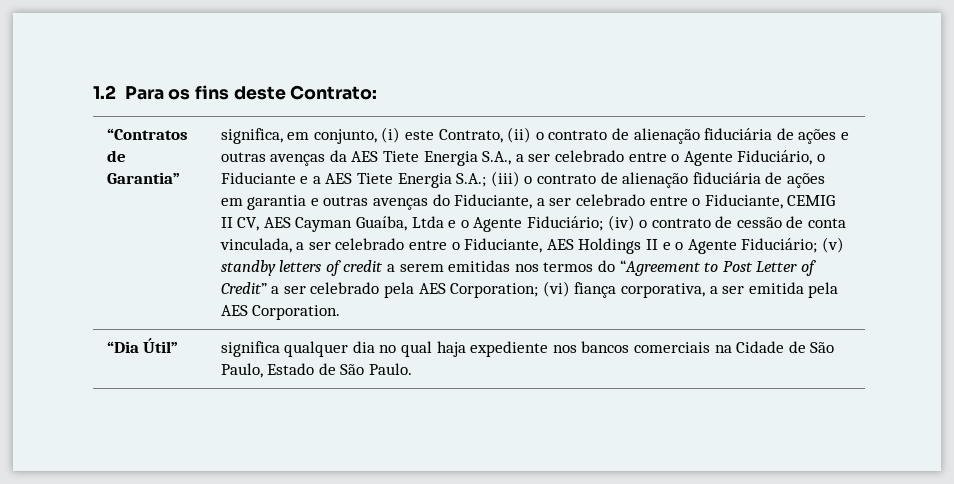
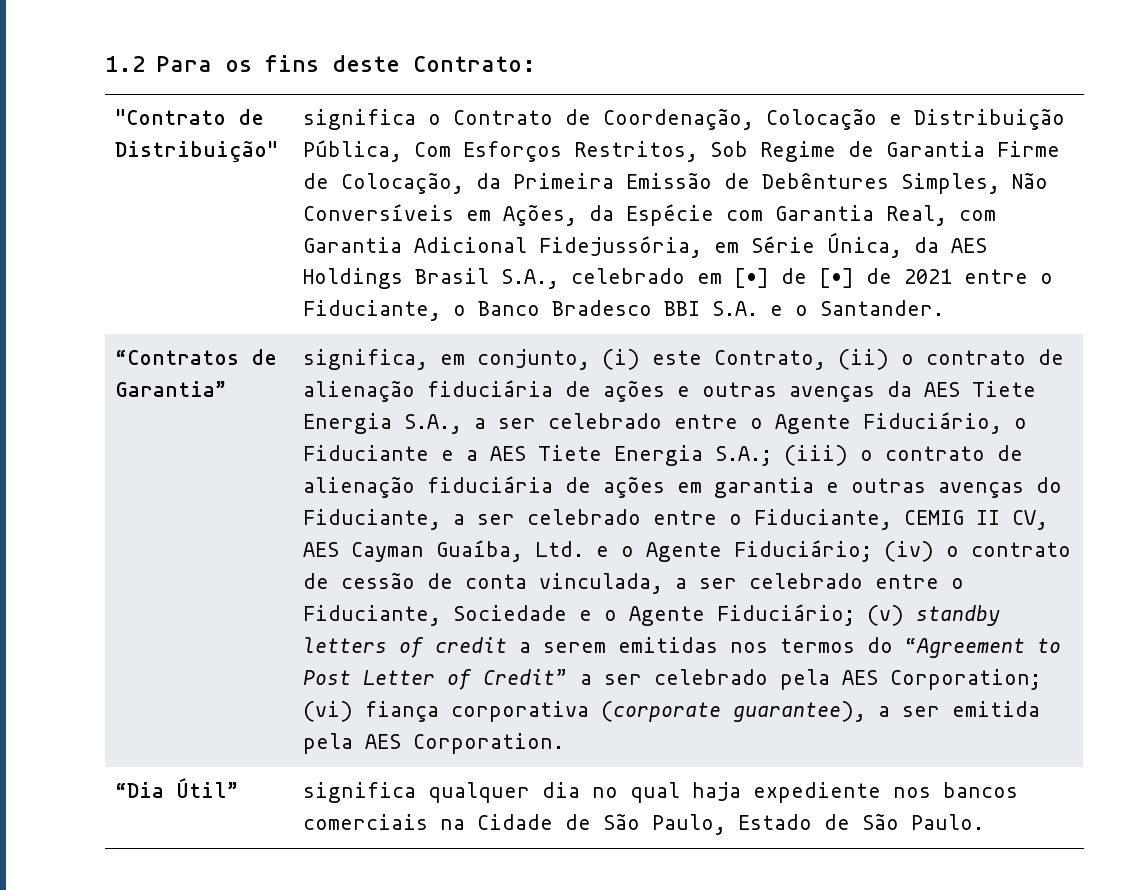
(378, 92) none -> [115,109,265,125] [115,141,279,163] [303,108,1066,130] [303,140,1061,162] [303,172,1049,194] [303,204,997,226] [303,232,988,258] [303,268,1054,289] [303,300,945,321] // "Contrato de Distribuição" | significa o Contrato de Coordenação, Colocação e Distribuição Pública, Com Esforços Restritos, Sob Regime de Garantia Firme de Colocação, da Primeira Emissão de Debêntures Simples, Não Conversíveis em Ações, da Espécie com Garantia Real, com Garantia Adicional Fidejussória, em Série Única, da AES Holdings Brasil S.A., celebrado em [•] de [•] de 2021 entre o Fiduciante, o Banco Bradesco BBI S.A. e o Santander.
[411,216,444,228] Ltda -> [535,541,585,557] Ltd.
[546,238,658,254] AES Holdings II -> [453,605,568,621] Sociedade
[620,283,705,298] corporativa, -> [451,701,867,722] corporativa (corporate guarantee),

